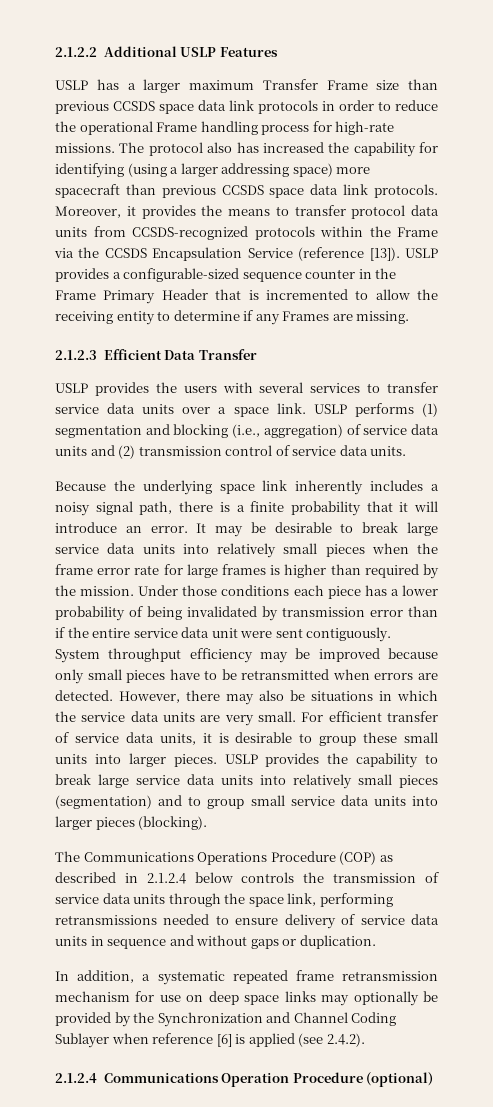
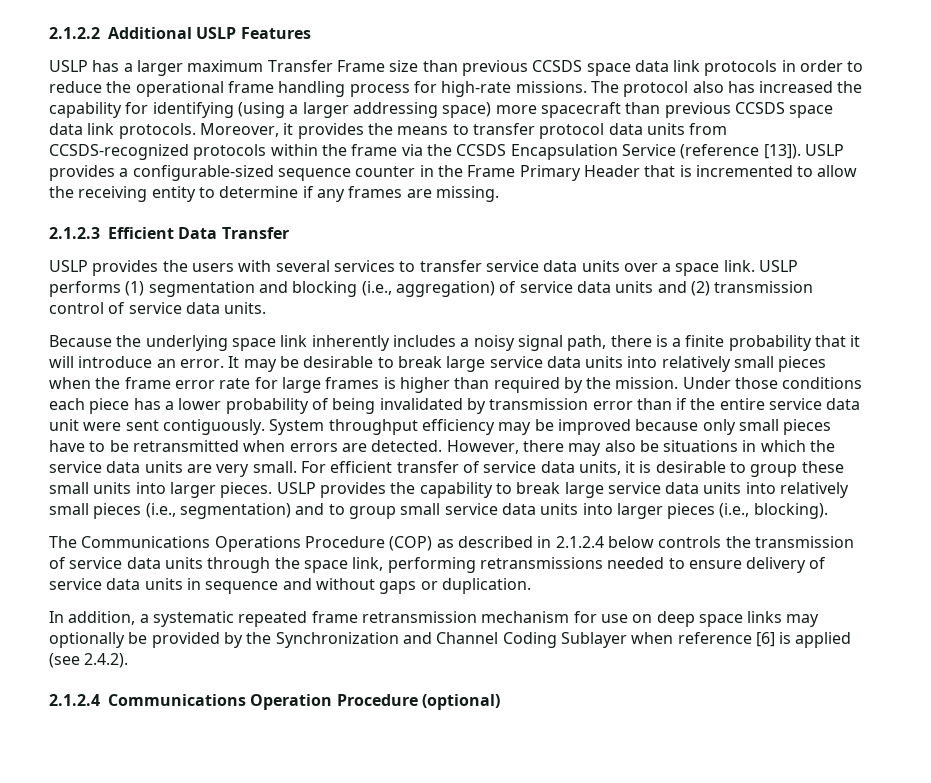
[156,122,198,132] Frame -> [227,81,274,93] frame
[397,227,438,237] Frame -> [351,144,398,156] frame
[282,311,330,321] Frames -> [348,186,403,198] frames
[55,795,152,809] (segmentation) -> [145,503,291,519] (i.e., segmentation)
[138,816,208,830] (blocking). -> [719,503,828,519] (i.e., blocking).

